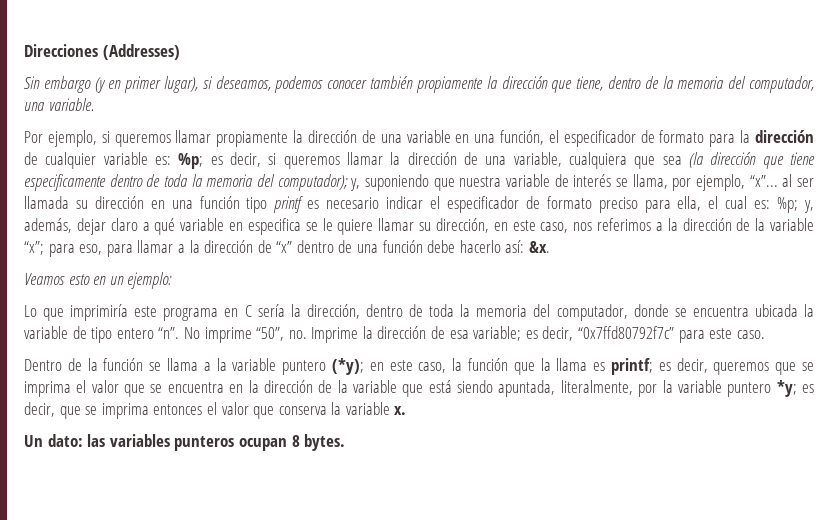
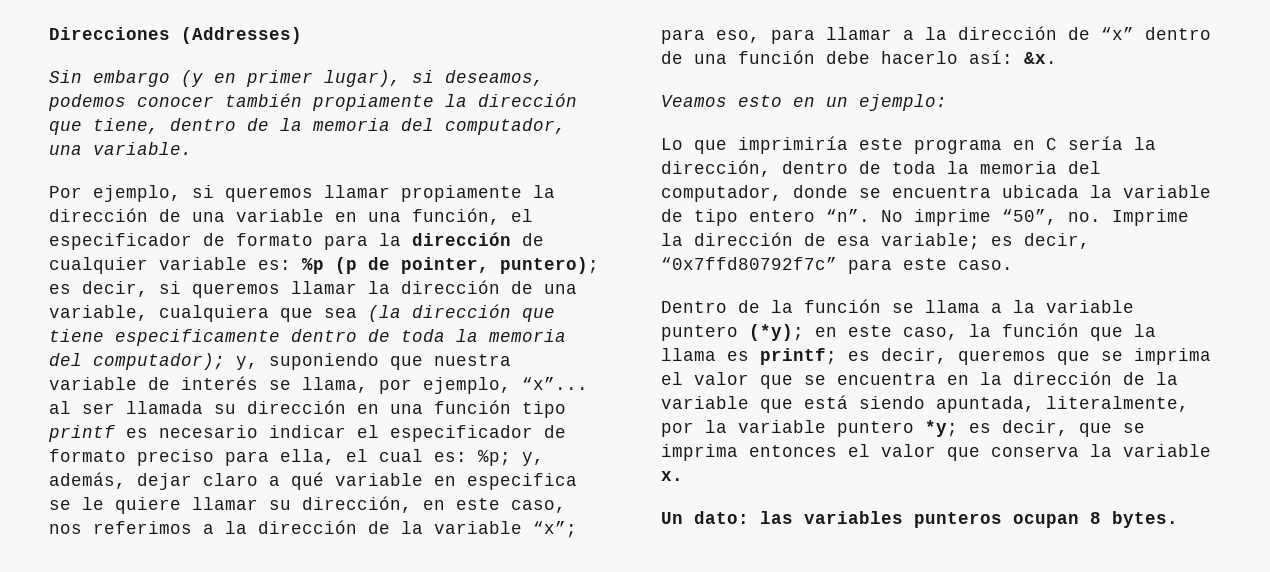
[178,153,204,169] %p; -> [302,257,599,274] %p (p de pointer, puntero);

